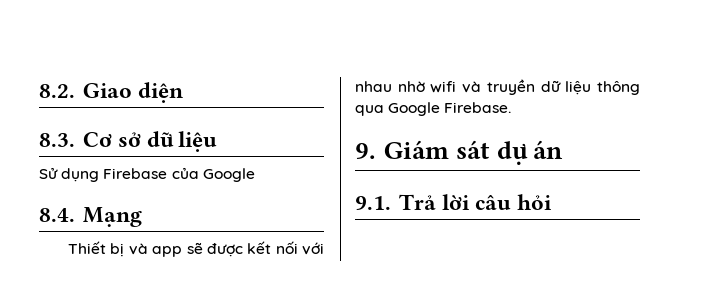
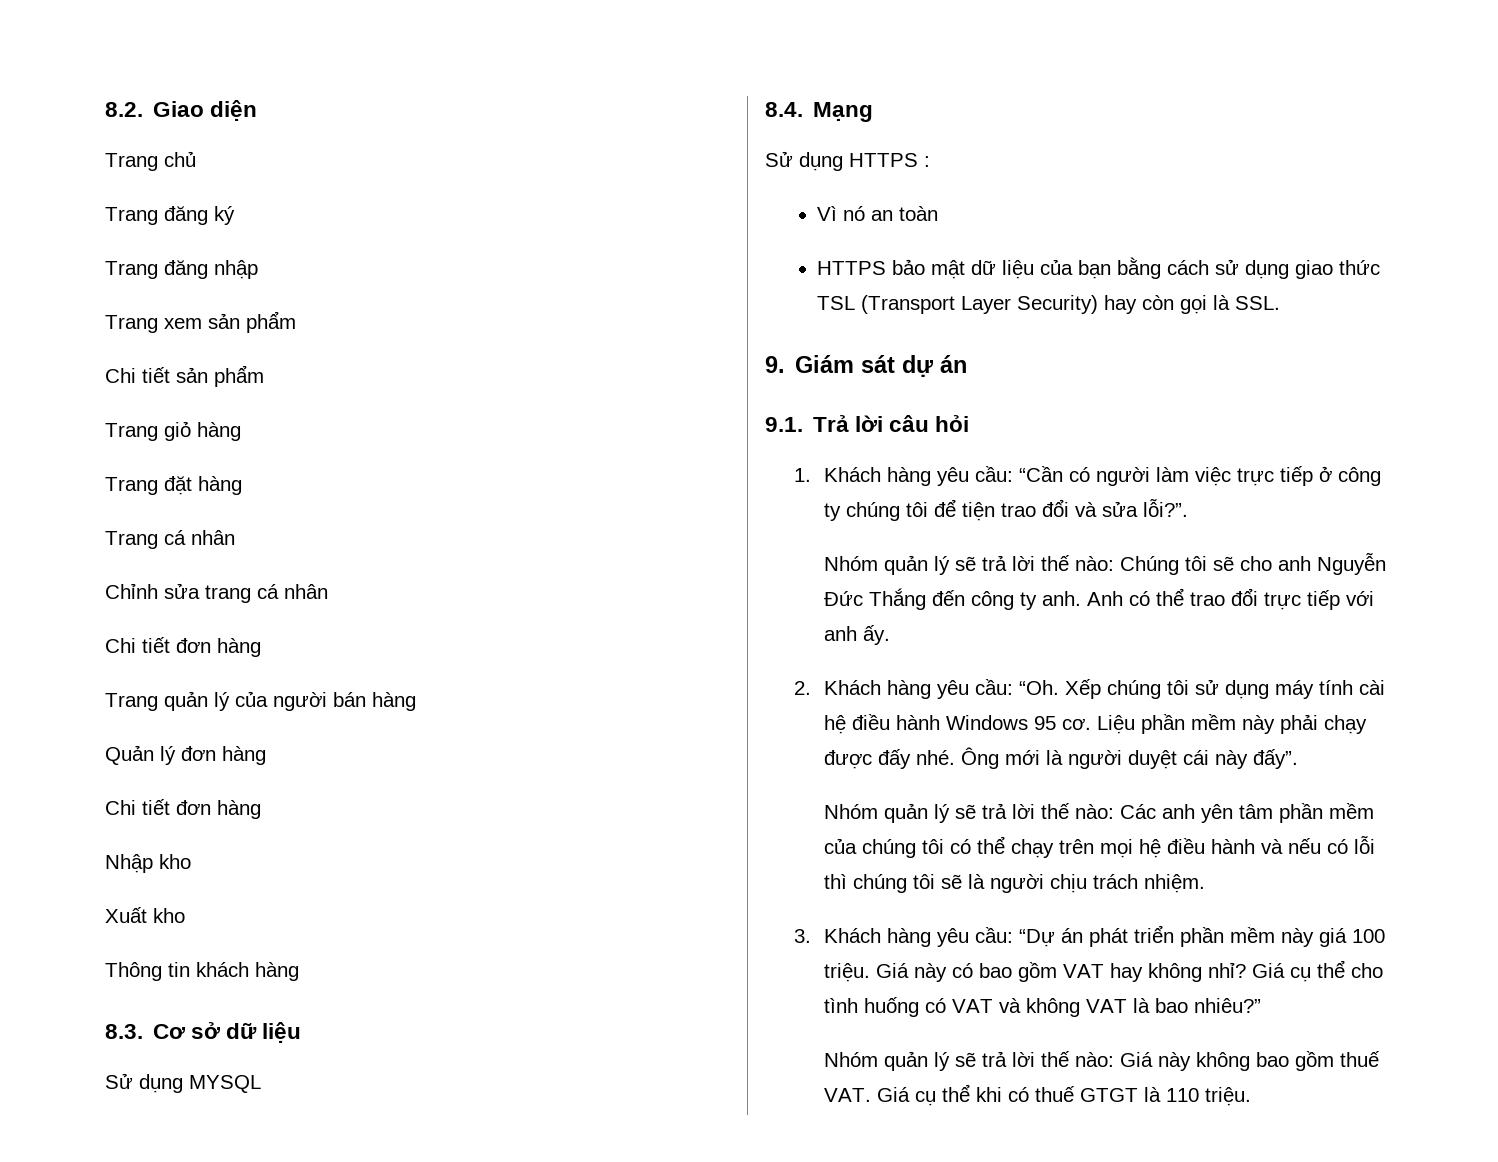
(183, 92) none -> [105,151,196,171] [105,206,235,225] [105,260,258,279] [105,311,296,333] [105,365,264,387] [105,421,241,441] [105,476,242,495] [105,530,235,549] [105,583,328,603] [105,637,261,657] [105,691,416,711] [105,745,266,765] [105,799,261,819] [105,854,191,873] [105,907,185,923] [105,962,299,981] // Trang chủ // Trang đăng ký // Trang đăng nhập // Trang xem sản phẩm // Chi tiết sản phẩm // Trang giỏ hàng // Trang đặt hàng // Trang cá nhân // Chỉnh sửa trang cá nhân // Chi tiết đơn hàng // Trang quản lý của người bán hàng // Quản lý đơn hàng // Chi tiết đơn hàng // Nhập kho // Xuất kho // Thông tin khách hàng
[103,167,255,182] Firebase của Google -> [189,1075,261,1093] MYSQL
[68,241,324,257] [355,79,640,95] [355,102,512,116] Thiết bị và app sẽ được kết nối với nhau nhờ wifi và truyền dữ liệu thông qua Google Firebase. -> [765,151,930,171] [817,206,939,221] [817,257,1381,279] [817,295,1281,314] Sử dụng HTTPS : // Vì nó an toàn // HTTPS bảo mật dữ liệu của bạn bằng cách sử dụng giao thức TSL (Transport Layer Security) hay còn gọi là SSL.
(553, 202) none -> [794,466,1381,486] [823,499,1188,521] [823,553,1386,575] [823,588,1374,610] [823,625,890,645] [794,679,1385,699] [823,714,1367,734] [823,747,1298,769] [823,803,1374,823] [823,836,1375,858] [823,874,1205,893] [794,925,1385,947] [823,960,1383,982] [823,997,1261,1017] [823,1051,1380,1071] [823,1084,1251,1106] // 1. Khách hàng yêu cầu: “Cần có người làm việc trực tiếp ở công ty chúng tôi để tiện trao đổi và sửa lỗi?”. // Nhóm quản lý sẽ trả lời thế nào: Chúng tôi sẽ cho anh Nguyễn Đức Thắng đến công ty anh. Anh có thể trao đổi trực tiếp với anh ấy. // 2. Khách hàng yêu cầu: “Oh. Xếp chúng tôi sử dụng máy tính cài hệ điều hành Windows 95 cơ. Liệu phần mềm này phải chạy được đấy nhé. Ông mới là người duyệt cái này đấy”. // Nhóm quản lý sẽ trả lời thế nào: Các anh yên tâm phần mềm của chúng tôi có thể chạy trên mọi hệ điều hành và nếu có lỗi thì chúng tôi sẽ là người chịu trách nhiệm. // 3. Khách hàng yêu cầu: “Dự án phát triển phần mềm này giá 100 triệu. Giá này có bao gồm VAT hay không nhỉ? Giá cụ thể cho tình huống có VAT và không VAT là bao nhiêu?” // Nhóm quản lý sẽ trả lời thế nào: Giá này không bao gồm thuế VAT. Giá cụ thể khi có thuế GTGT là 110 triệu.

